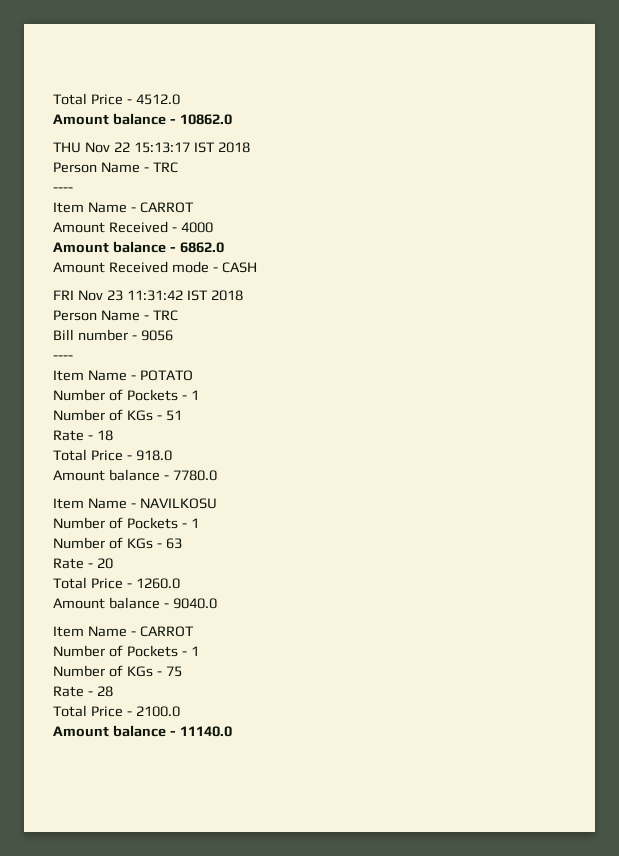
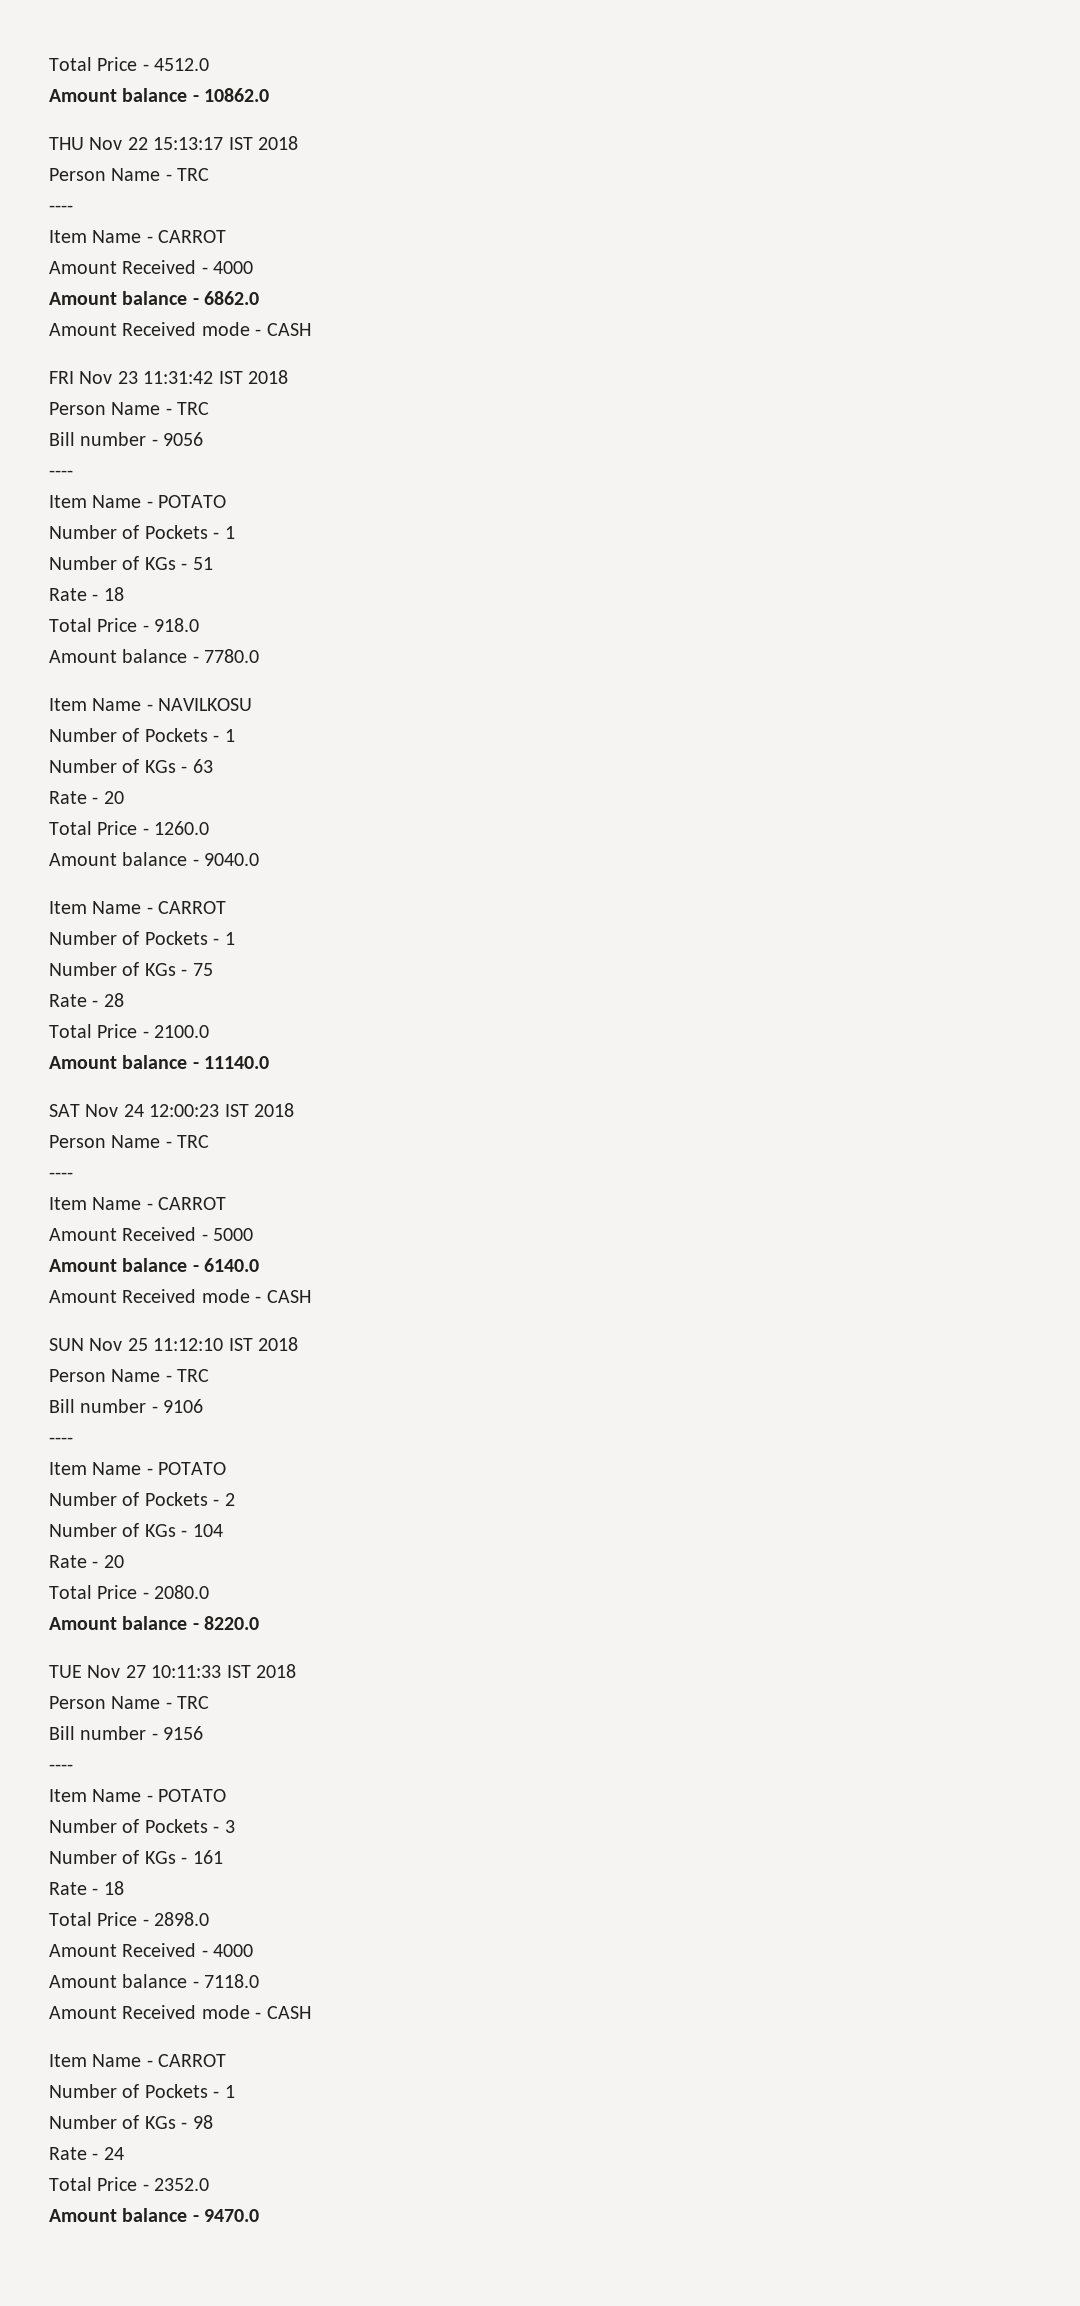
(232, 731) none -> [49,1103,294,1117] [49,1135,210,1148] [49,1172,73,1179] [49,1197,227,1210] [49,1227,254,1241] [49,1258,260,1272] [49,1289,311,1303] [49,1337,298,1351] [49,1369,210,1382] [49,1399,204,1413] [49,1437,73,1444] [49,1462,227,1475] [49,1492,235,1506] [49,1523,223,1537] [49,1555,124,1568] [49,1585,210,1599] [49,1616,260,1630] [49,1664,296,1678] [49,1696,210,1709] [49,1726,204,1740] [49,1764,73,1771] [49,1789,227,1802] [49,1819,235,1833] [49,1850,223,1864] [49,1881,124,1895] [49,1912,210,1926] [49,1943,254,1957] [49,1974,260,1988] [49,2005,311,2019] [49,2054,227,2067] [49,2084,235,2098] [49,2115,213,2129] [49,2147,124,2160] [49,2177,210,2191] [49,2208,260,2222] // SAT Nov 24 12:00:23 IST 2018 // Person Name - TRC // ---- // Item Name - CARROT // Amount Received - 5000 // Amount balance - 6140.0 // Amount Received mode - CASH // SUN Nov 25 11:12:10 IST 2018 // Person Name - TRC // Bill number - 9106 // ---- // Item Name - POTATO // Number of Pockets - 2 // Number of KGs - 104 // Rate - 20 // Total Price - 2080.0 // Amount balance - 8220.0 // TUE Nov 27 10:11:33 IST 2018 // Person Name - TRC // Bill number - 9156 // ---- // Item Name - POTATO // Number of Pockets - 3 // Number of KGs - 161 // Rate - 18 // Total Price - 2898.0 // Amount Received - 4000 // Amount balance - 7118.0 // Amount Received mode - CASH // Item Name - CARROT // Number of Pockets - 1 // Number of KGs - 98 // Rate - 24 // Total Price - 2352.0 // Amount balance - 9470.0

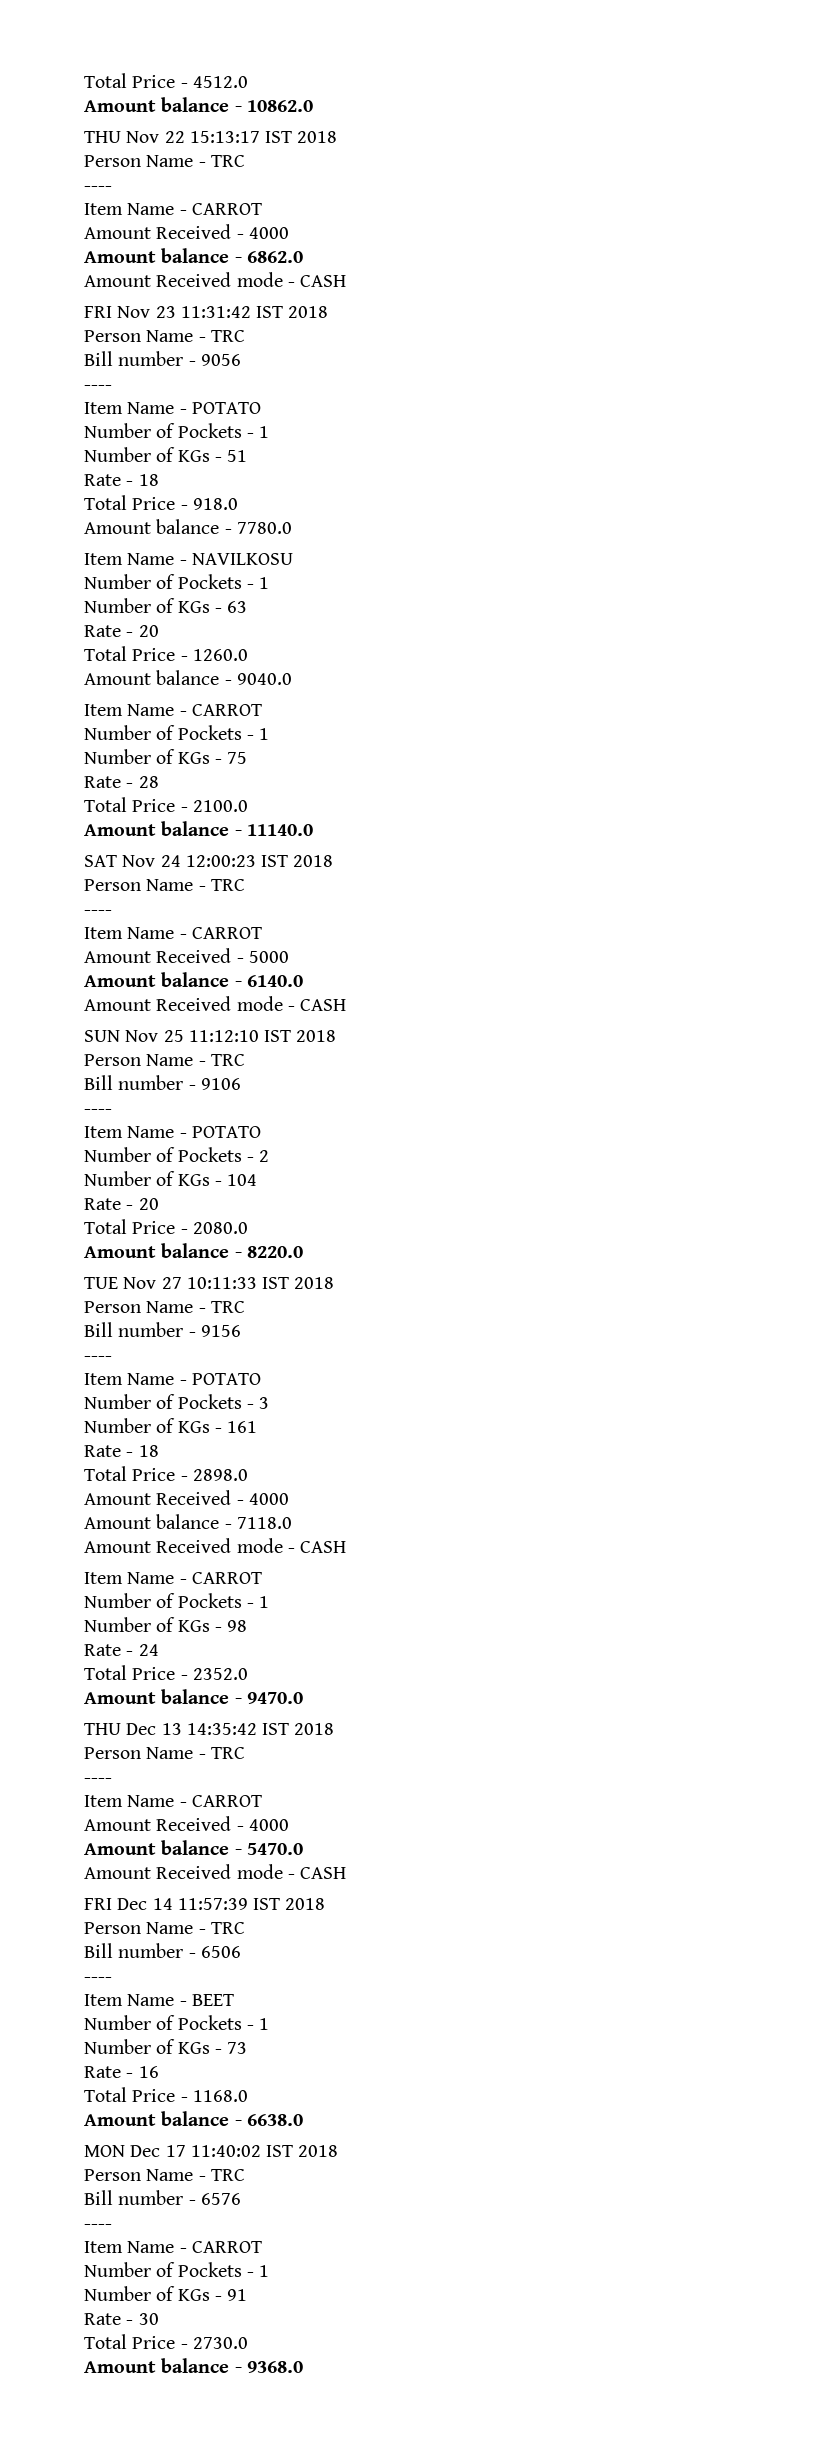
(260, 2215) none -> [84,1723,335,1735] [84,1747,245,1759] [84,1778,112,1783] [84,1795,262,1807] [84,1816,289,1831] [84,1840,303,1855] [84,1864,347,1879] [84,1898,326,1910] [84,1922,245,1934] [84,1943,241,1958] [84,1977,112,1982] [84,1994,234,2006] [84,2015,270,2030] [84,2039,248,2054] [84,2066,159,2078] [84,2087,248,2102] [84,2111,303,2126] [84,2145,339,2157] [84,2169,245,2181] [84,2190,241,2205] [84,2224,112,2229] [84,2241,262,2253] [84,2262,270,2277] [84,2286,248,2301] [84,2313,159,2325] [84,2334,248,2349] [84,2358,303,2373] // THU Dec 13 14:35:42 IST 2018 // Person Name - TRC // ---- // Item Name - CARROT // Amount Received - 4000 // Amount balance - 5470.0 // Amount Received mode - CASH // FRI Dec 14 11:57:39 IST 2018 // Person Name - TRC // Bill number - 6506 // ---- // Item Name - BEET // Number of Pockets - 1 // Number of KGs - 73 // Rate - 16 // Total Price - 1168.0 // Amount balance - 6638.0 // MON Dec 17 11:40:02 IST 2018 // Person Name - TRC // Bill number - 6576 // ---- // Item Name - CARROT // Number of Pockets - 1 // Number of KGs - 91 // Rate - 30 // Total Price - 2730.0 // Amount balance - 9368.0

